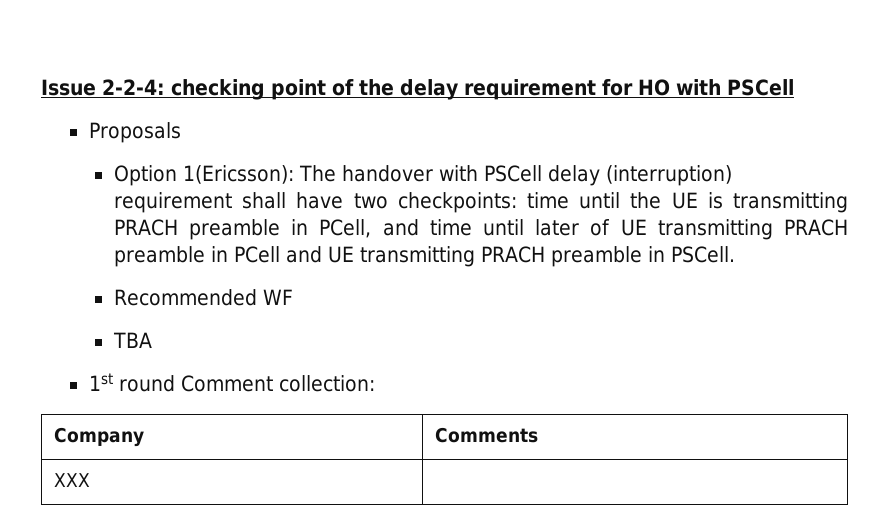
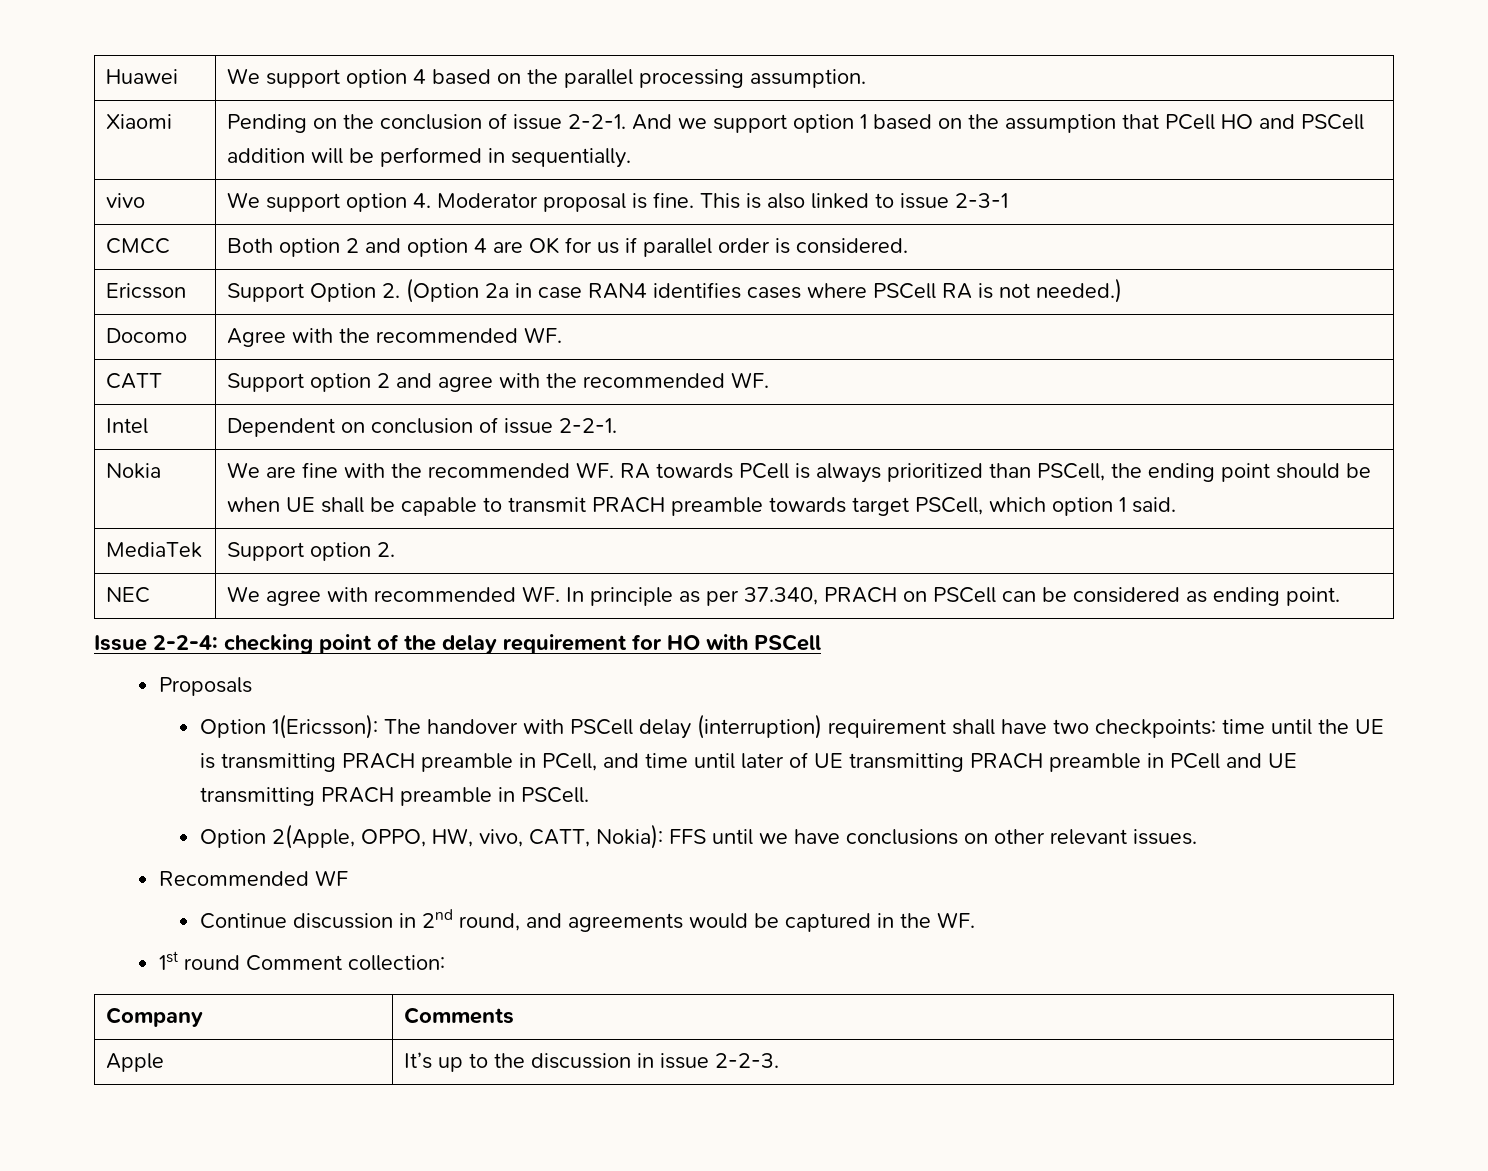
(41, 87) none -> [106,69,179,84] [227,68,867,88] [106,114,173,129] [227,113,1365,133] [227,147,632,168] [106,193,146,208] [227,192,1009,212] [106,238,171,254] [227,237,909,257] [106,283,187,299] [227,278,1123,303] [106,328,188,343] [227,327,563,347] [106,373,163,389] [227,372,770,392] [106,418,149,434] [227,417,618,437] [106,463,162,479] [227,462,1372,483] [227,497,1177,516] [106,542,203,558] [227,542,396,561] [106,587,151,603] [227,586,1341,606] Huawei | We support option 4 based on the parallel processing assumption. // Xiaomi | Pending on the conclusion of issue 2-2-1. And we support option 1 based on the assumption that PCell HO and PSCell addition will be performed in sequentially. // vivo | We support option 4. Moderator proposal is fine. This is also linked to issue 2-3-1 // CMCC | Both option 2 and option 4 are OK for us if parallel order is considered. // Ericsson | Support Option 2. (Option 2a in case RAN4 identifies cases where PSCell RA is not needed.) // Docomo | Agree with the recommended WF. // CATT | Support option 2 and agree with the recommended WF. // Intel | Dependent on conclusion of issue 2-2-1. // Nokia | We are fine with the recommended WF. RA towards PCell is always prioritized than PSCell, the ending point should be when UE shall be capable to transmit PRACH preamble towards target PSCell, which option 1 said. // MediaTek | Support option 2. // NEC | We agree with recommended WF. In principle as per 37.340, PRACH on PSCell can be considered as ending point. //
[113,289,293,306] [112,332,152,348] Recommended WF // TBA -> [200,824,1198,849] [159,870,349,886] [200,909,976,932] Option 2(Apple, OPPO, HW, vivo, CATT, Nokia): FFS until we have conclusions on other relevant issues. // Recommended WF // Continue discussion in 2nd round, and agreements would be captured in the WF.
[53,473,90,487] XXX | -> [106,1053,165,1072] [404,1052,780,1072] Apple | It’s up to the discussion in issue 2-2-3.

